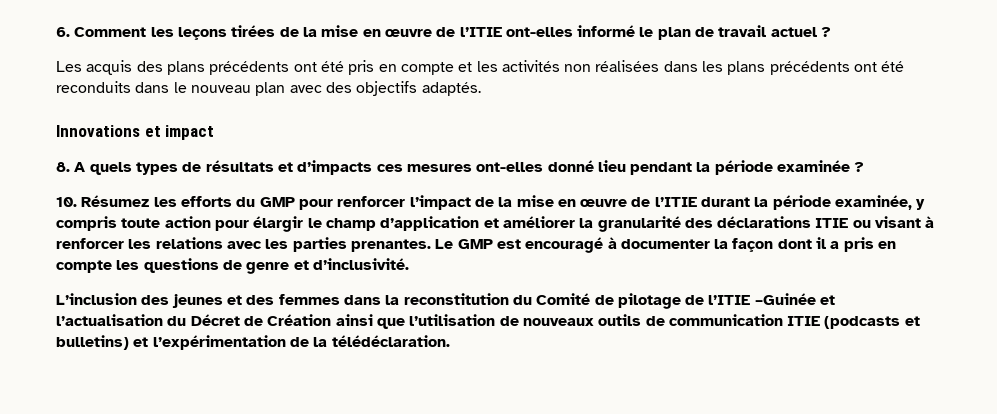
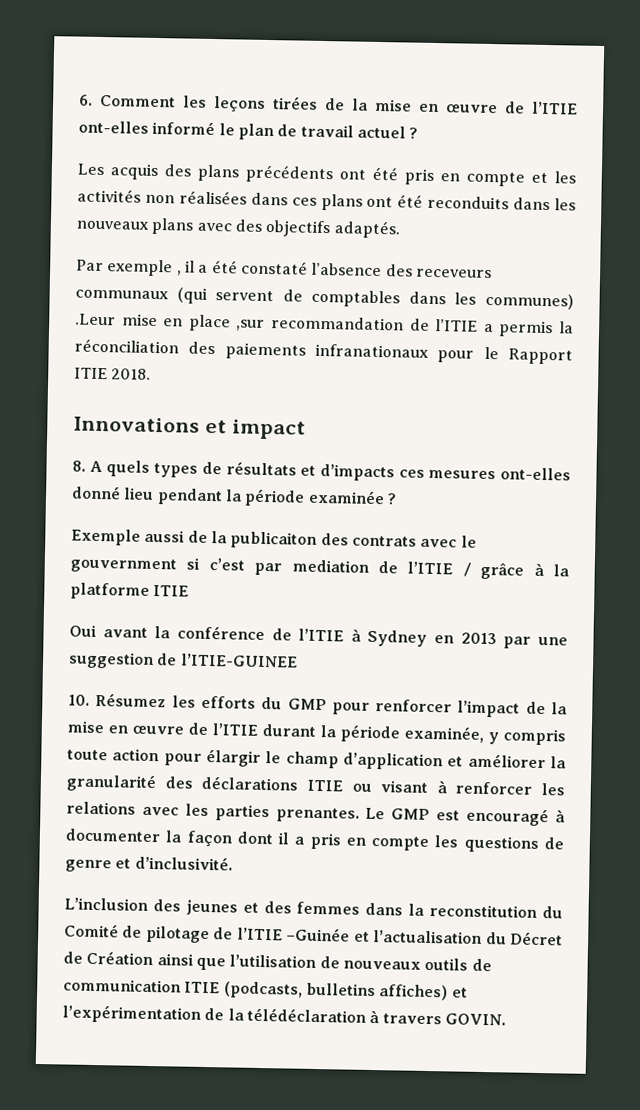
[702,61,850,75] les plans précédents -> [291,193,363,211] ces plans
[173,82,286,96] le nouveau plan -> [553,198,576,211] [76,217,195,235] les nouveaux plans
(481, 89) none -> [76,259,492,279] [75,287,574,310] [75,313,575,338] [74,338,573,365] [74,367,152,380] // Par exemple , il a été constaté l’absence des receveurs communaux (qui servent de comptables dans les communes) .Leur mise en place ,sur recommandation de l’ITIE a permis la réconciliation des paiements infranationaux pour le Rapport ITIE 2018.
(865, 167) none -> [71,528,477,549] [70,557,570,580] [70,582,190,600] [69,624,568,649] [68,651,298,670] // Exemple aussi de la publicaiton des contrats avec le gouvernment si c’est par mediation de l’ITIE / grâce à la platforme ITIE // Oui avant la conférence de l’ITIE à Sydney en 2013 par une suggestion de l’ITIE-GUINEE
[824,316,920,329] [56,335,129,350] (podcasts et bulletins) -> [223,981,449,1001] (podcasts, bulletins affiches)
[331,335,450,347] télédéclaration. -> [246,1007,506,1026] télédéclaration à travers GOVIN.

